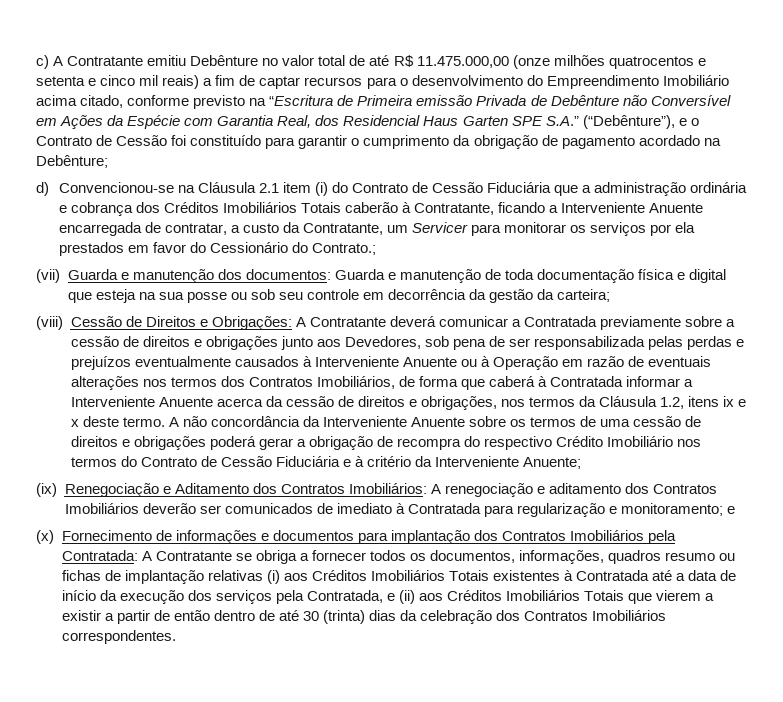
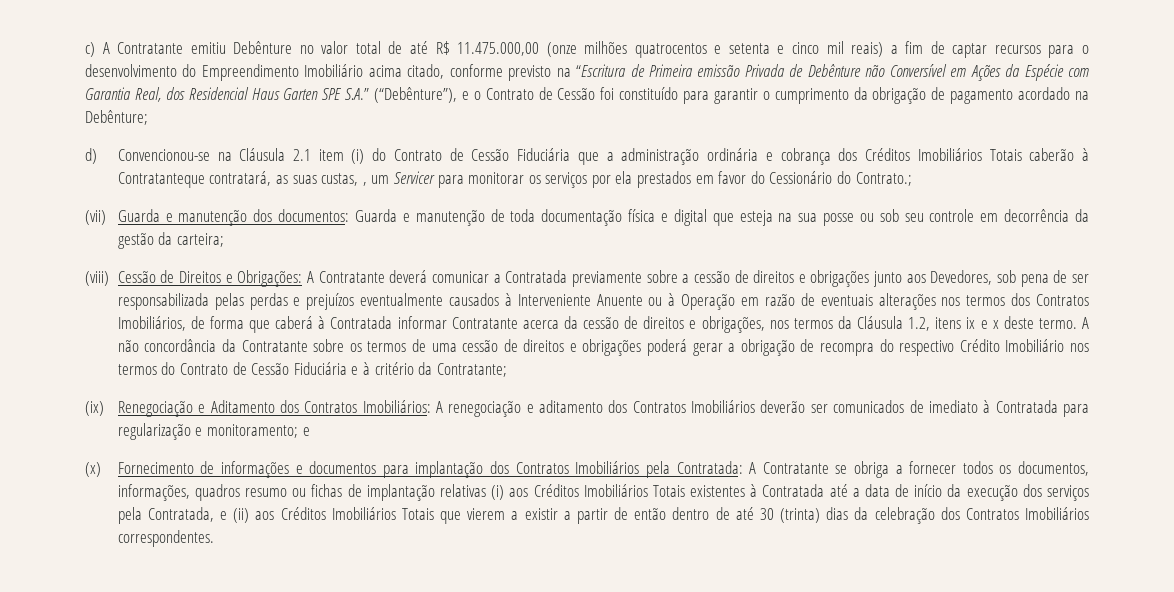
[413,202,704,215] [58,222,383,236] Contratante, ficando a Interveniente Anuente encarregada de contratar, a custo da Contratante, -> [117,171,367,188] Contratanteque contratará, as suas custas, ,
[684,379,694,387] [70,396,213,407] a Interveniente Anuente -> [451,317,518,329] Contratante
[322,416,465,427] Interveniente Anuente -> [241,340,308,352] Contratante
[435,456,582,469] Interveniente Anuente; -> [436,363,507,377] Contratante;

